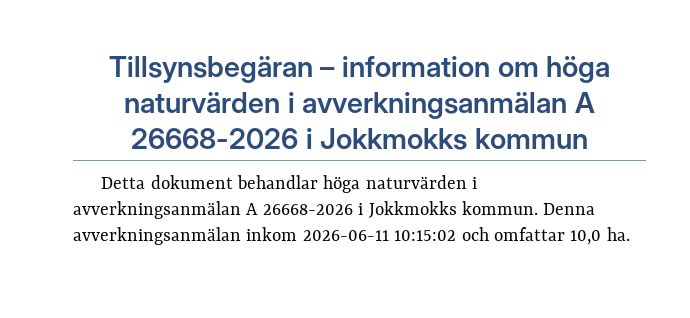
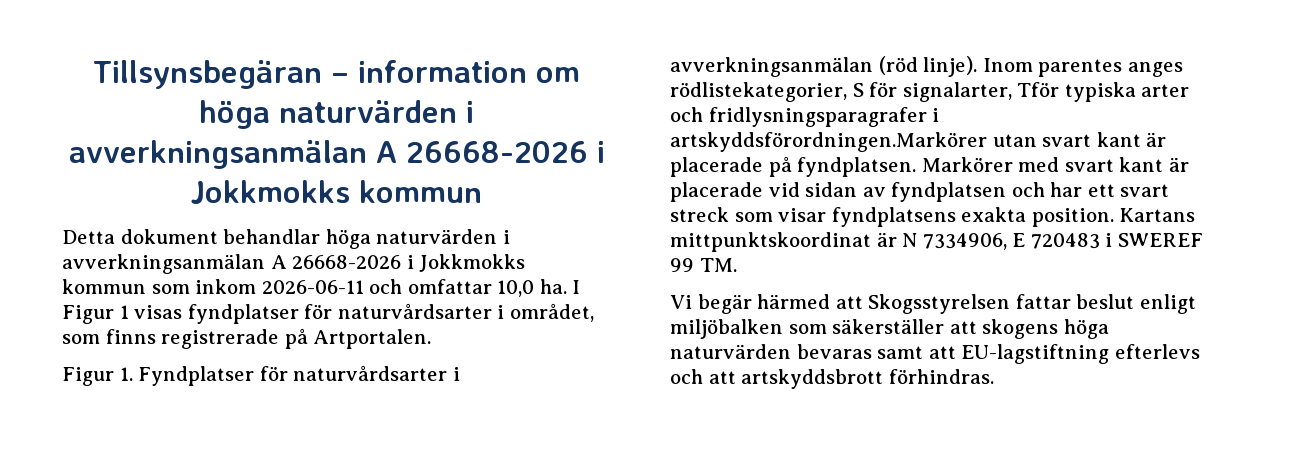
[461,201,596,215] [73,227,241,245] kommun. Denna avverkningsanmälan -> [62,279,190,294] kommun som
[394,230,457,241] 10:15:02 -> (364, 287) none
(630, 234) none -> [572,280,581,294] [62,303,594,324] [62,328,432,349] [62,365,460,386] [670,56,1183,77] [670,82,1190,102] [670,107,940,127] [670,132,1167,152] [670,156,1189,177] [670,182,1170,202] [670,207,1196,227] [670,232,1203,252] [670,258,737,272] [670,294,1196,314] [670,319,1109,339] [670,344,1200,364] [670,369,994,389] I Figur 1 visas fyndplatser för naturvårdsarter i området, som finns registrerade på Artportalen. // Figur 1. Fyndplatser för naturvårdsarter i avverkningsanmälan (röd linje). Inom parentes anges rödlistekategorier, S för signalarter, Tför typiska arter och fridlysningsparagrafer i artskyddsförordningen.Markörer utan svart kant är placerade på fyndplatsen. Markörer med svart kant är placerade vid sidan av fyndplatsen och har ett svart streck som visar fyndplatsens exakta position. Kartans mittpunktskoordinat är N 7334906, E 720483 i SWEREF 99 TM. // Vi begär härmed att Skogsstyrelsen fattar beslut enligt miljöbalken som säkerställer att skogens höga naturvärden bevaras samt att EU-lagstiftning efterlevs och att artskyddsbrott förhindras.

